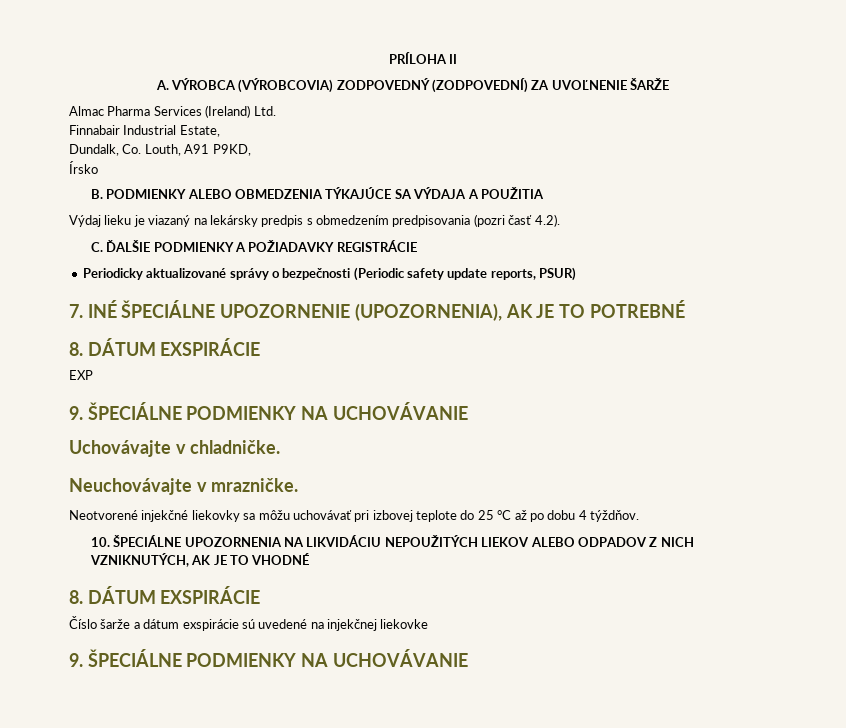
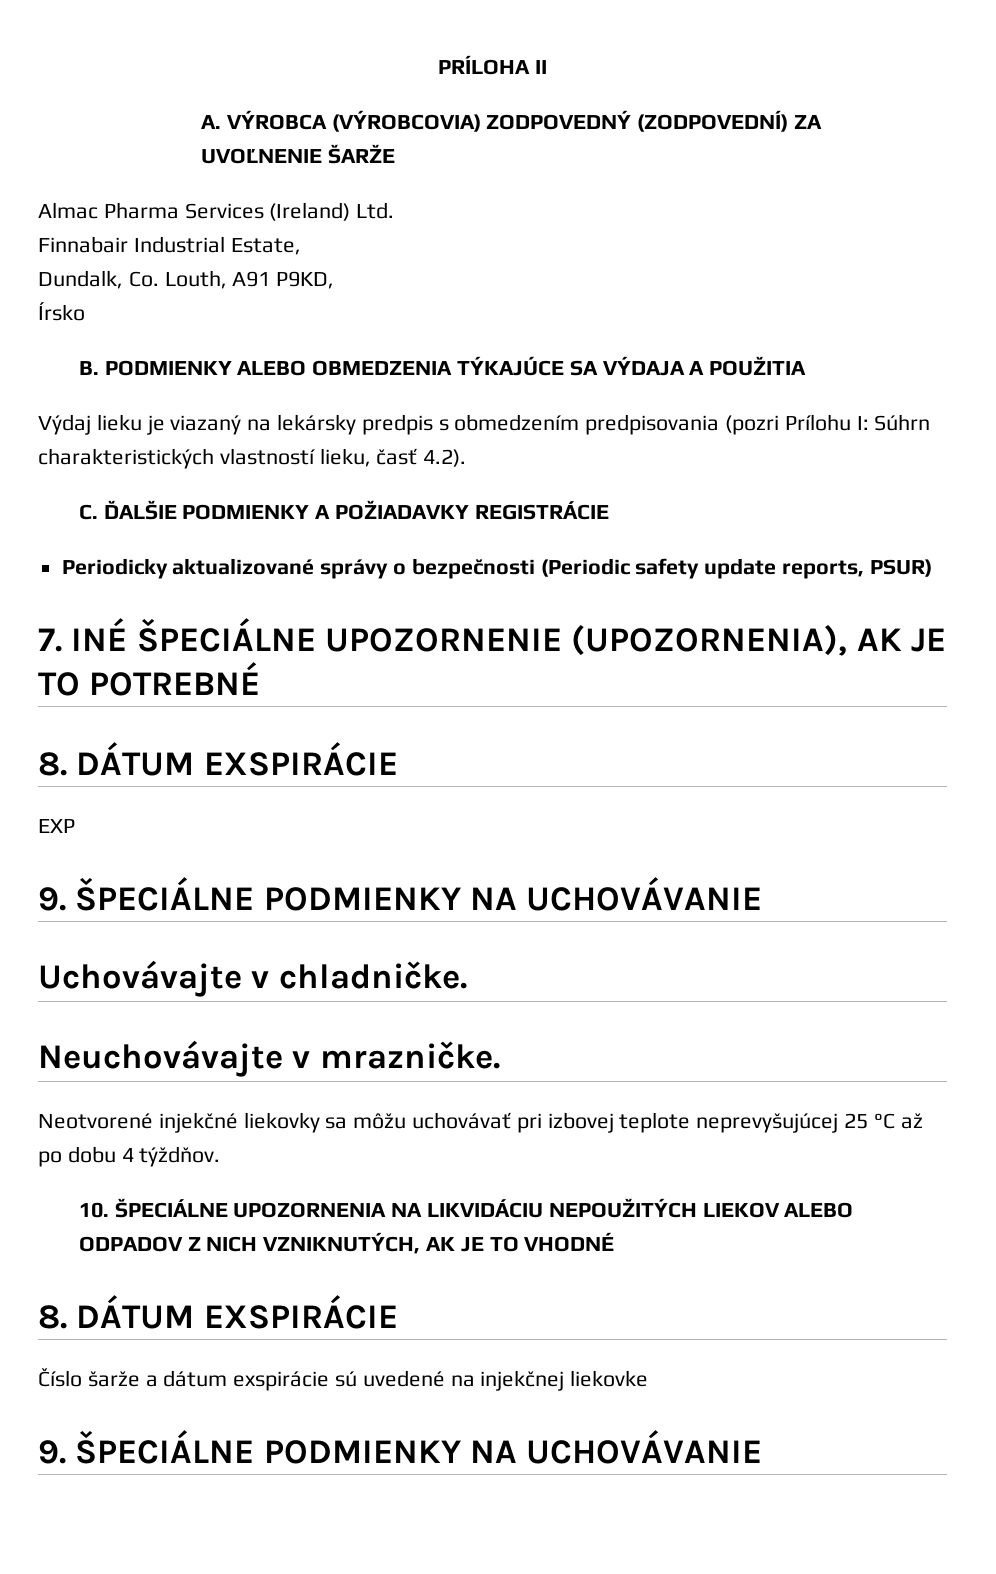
(505, 220) none -> [784,414,931,431] [38,448,371,469] Prílohu I: Súhrn charakteristických vlastností lieku,
[460,510,475,520] do -> [696,1113,839,1133] neprevyšujúcej

